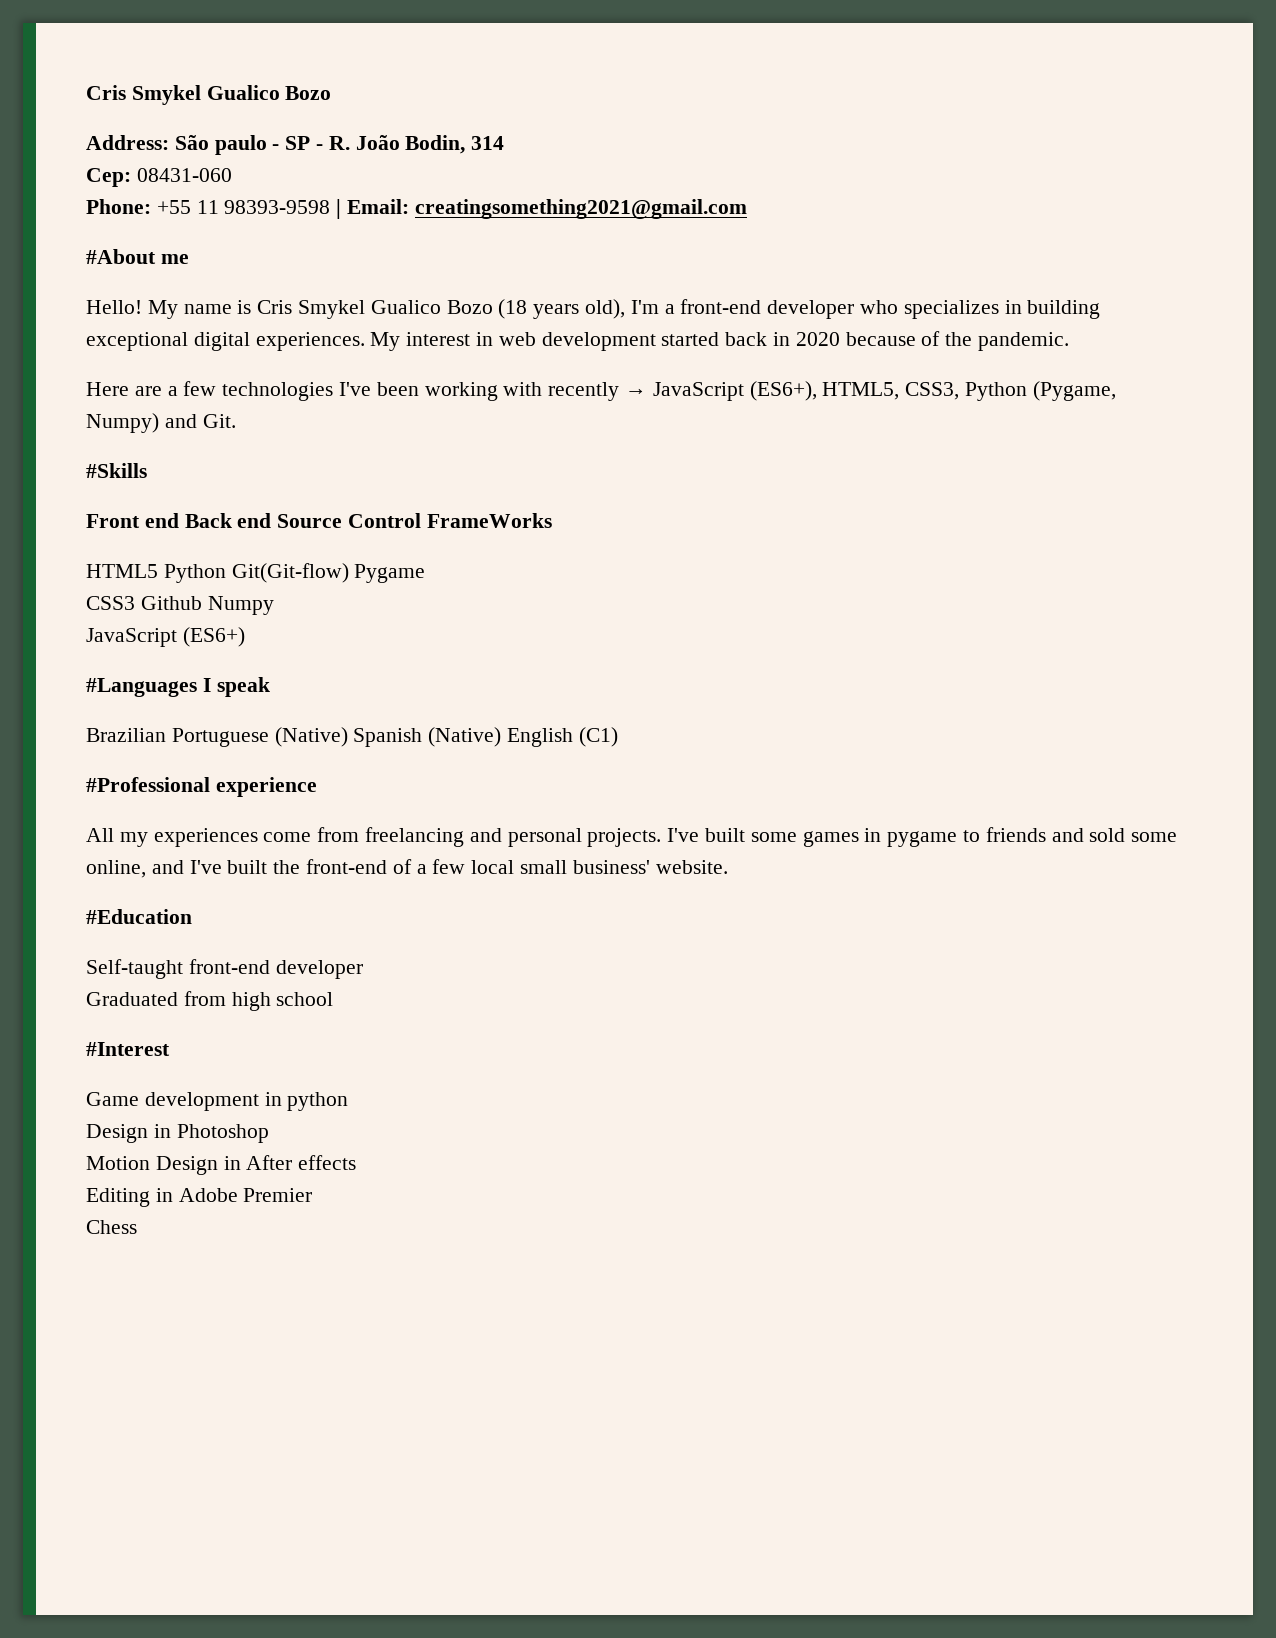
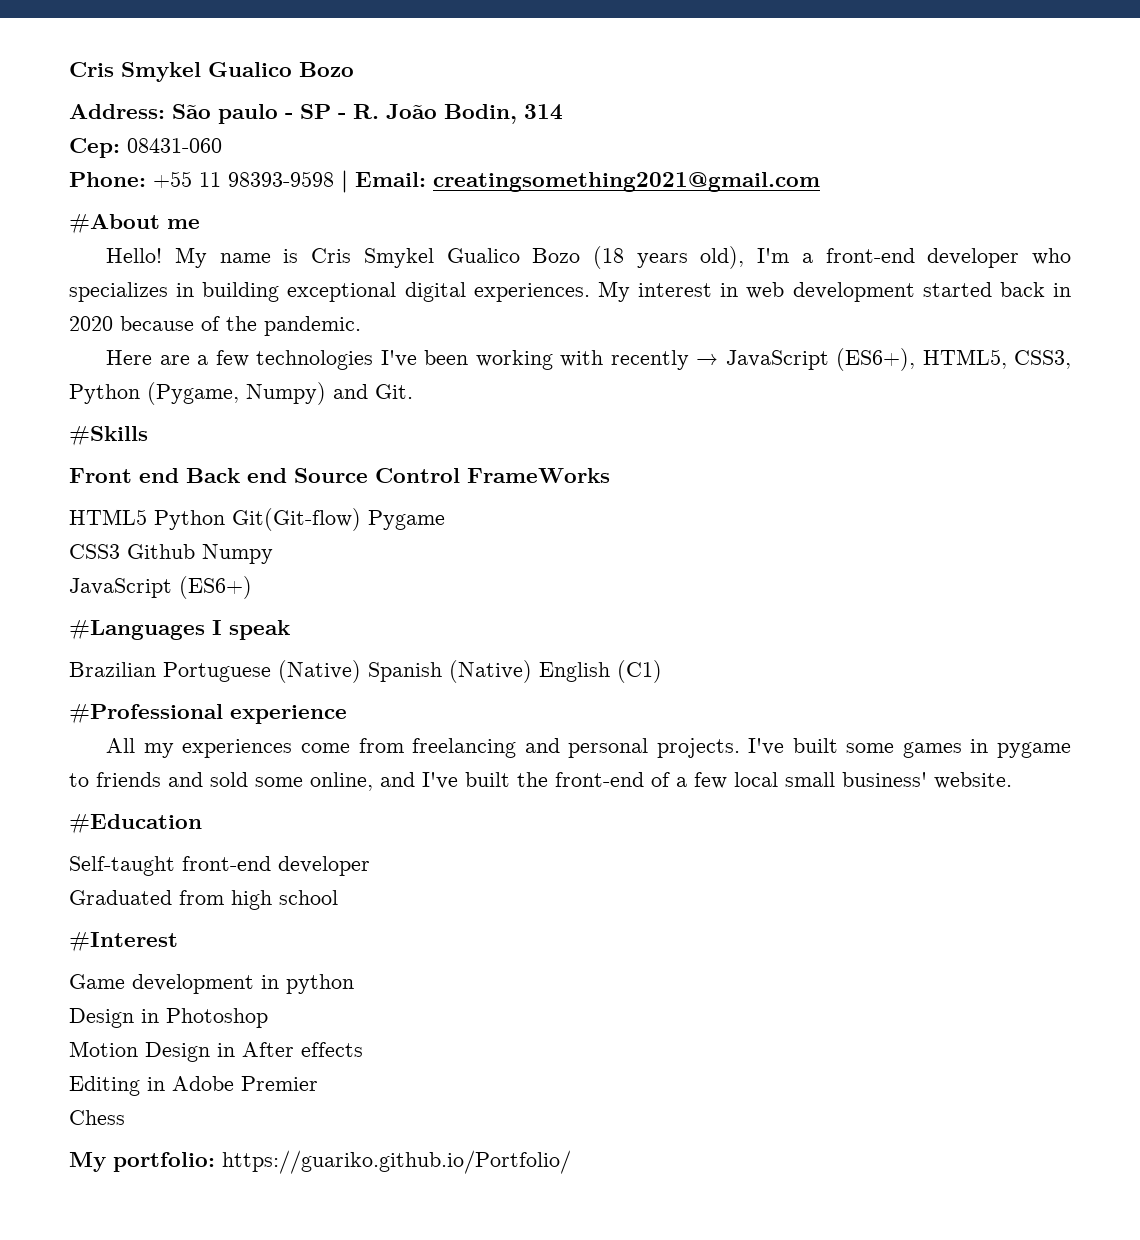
(137, 1227) none -> [69,1150,571,1174] // My portfolio: https://guariko.github.io/Portfolio/

